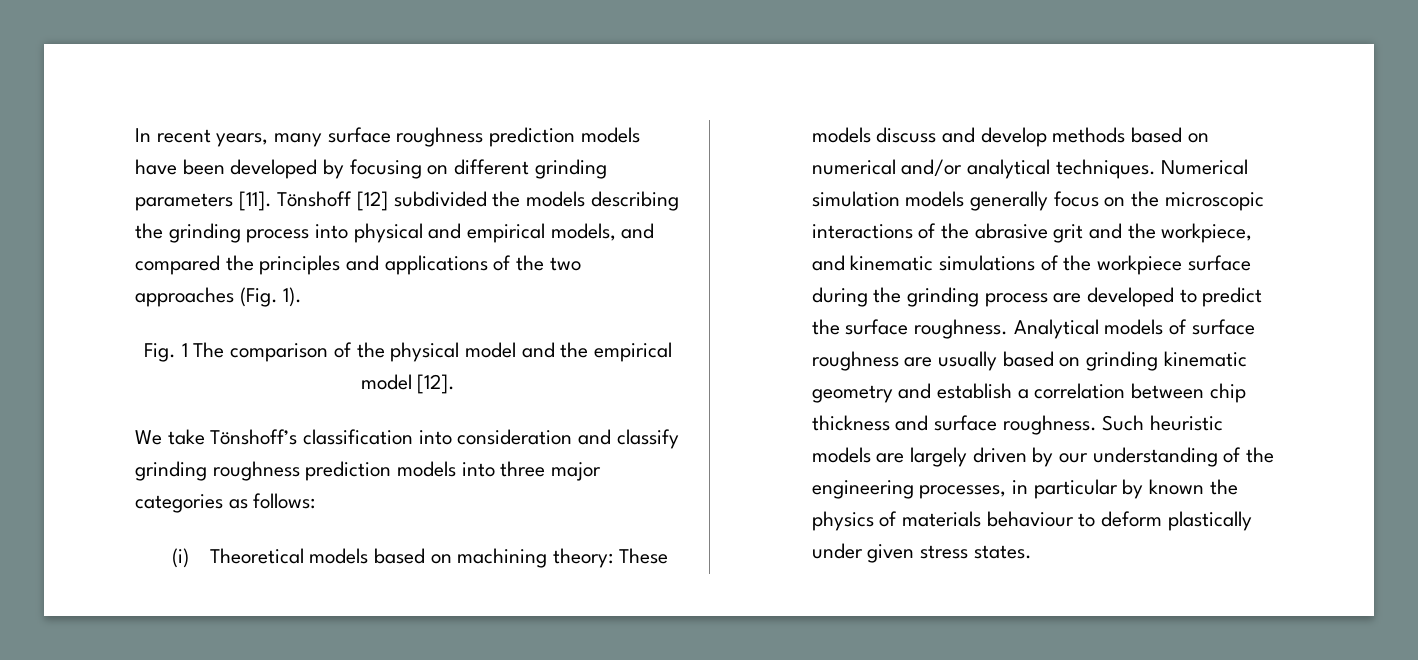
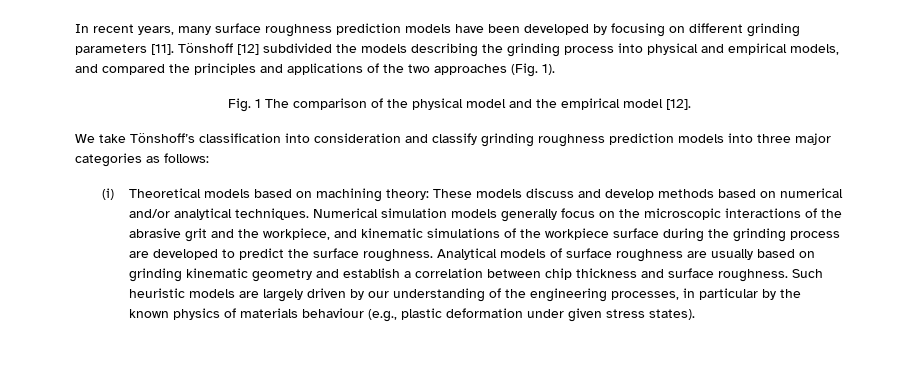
[1148,479,1238,495] known the -> [780,289,802,298] [129,309,170,318] the known
[1078,511,1252,531] to deform plastically -> [368,308,524,322] (e.g., plastic deformation
[973,545,1032,559] states. -> [649,309,696,320] states).

